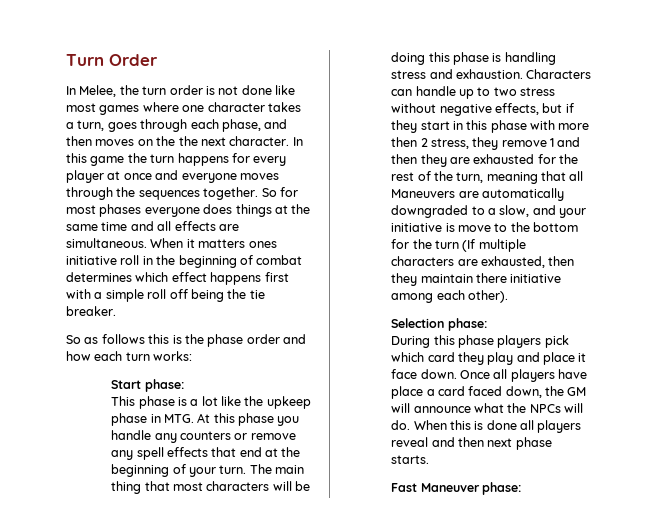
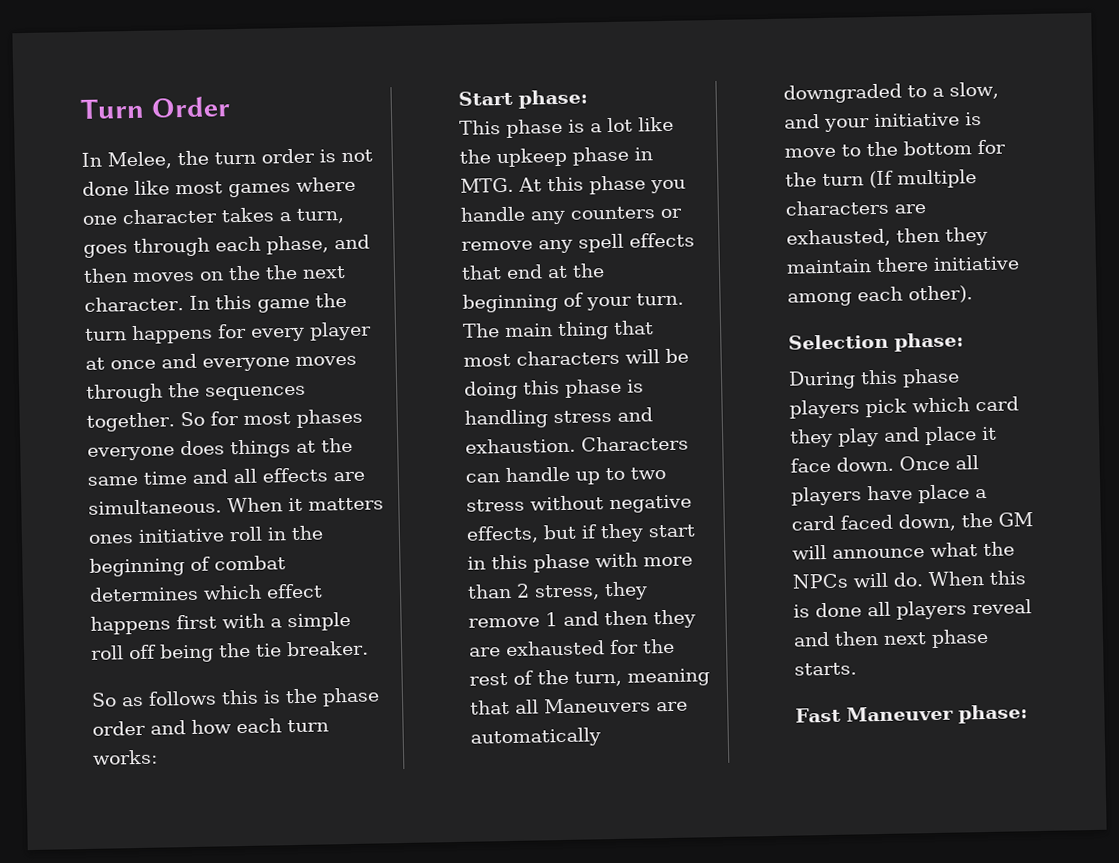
[391,137,418,147] then -> [466,583,512,599] than

